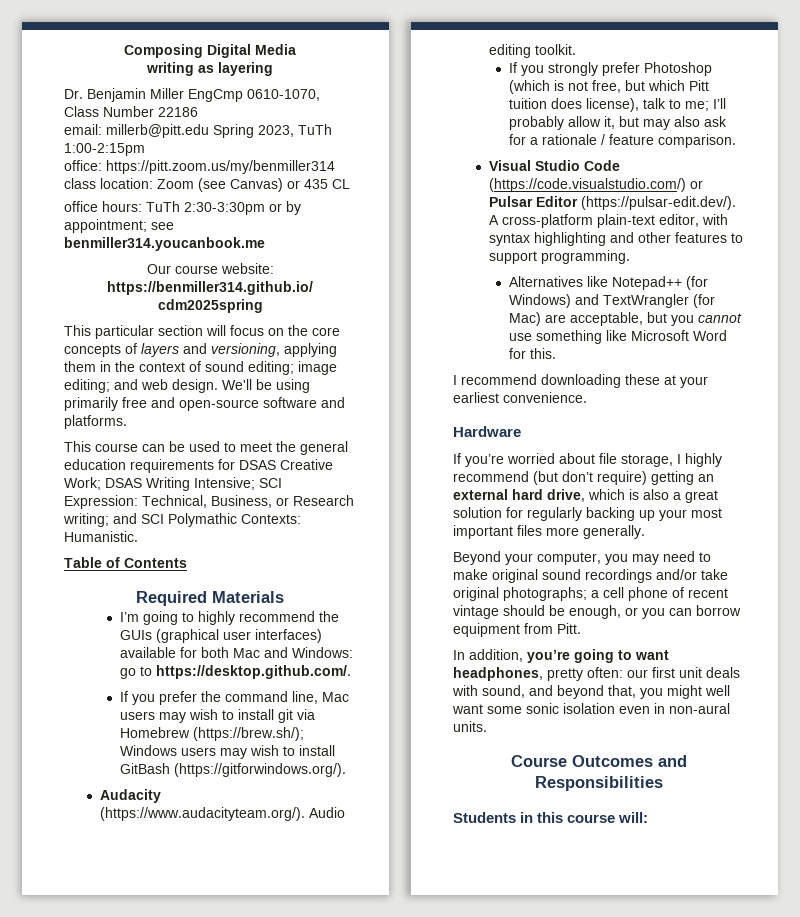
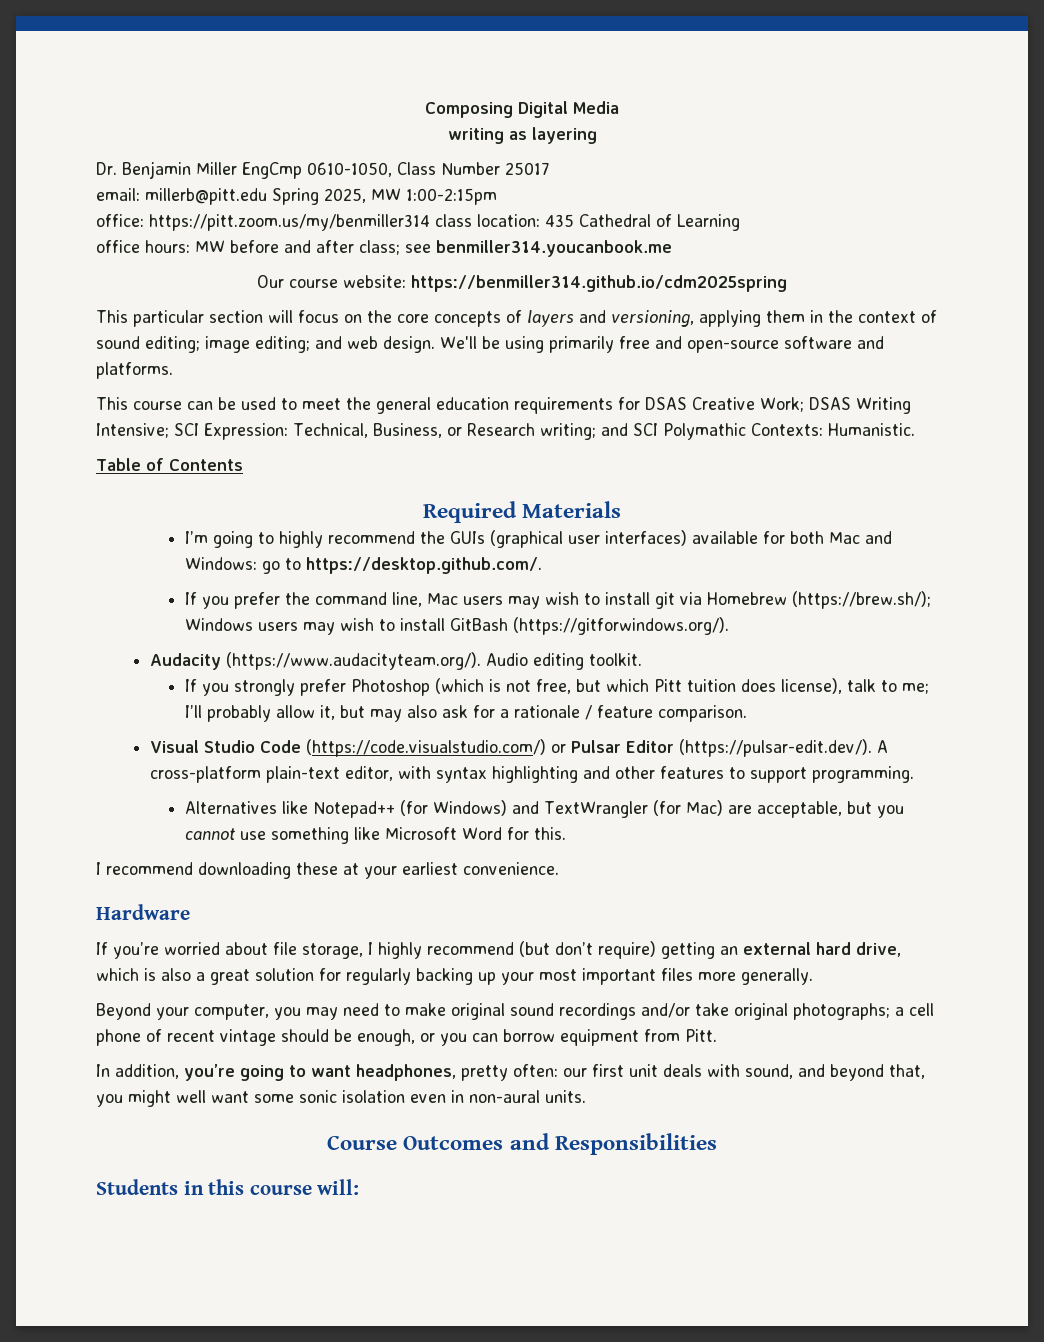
[247,89,320,101] 0610-1070, -> [307,162,392,177] 0610-1050,
[158,107,198,117] 22186 -> [505,162,549,175] 25017
[258,124,332,137] 2023, TuTh -> [324,188,401,203] 2025, MW
[157,178,350,192] [64,201,301,215] [64,219,147,233] Zoom (see Canvas) or 435 CL // office hours: TuTh 2:30-3:30pm or by appointment; -> [544,214,740,231] [96,240,400,255] 435 Cathedral of Learning // office hours: MW before and after class;

